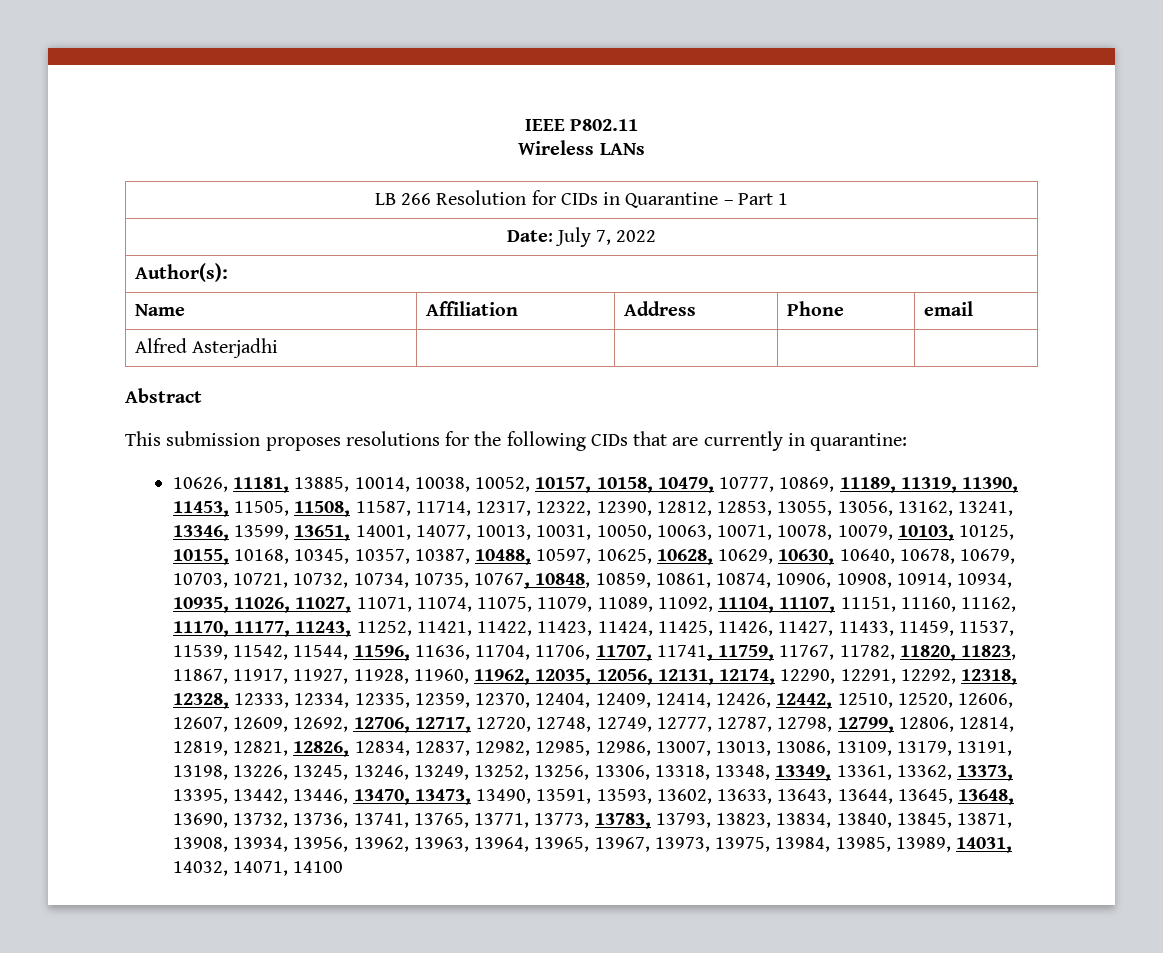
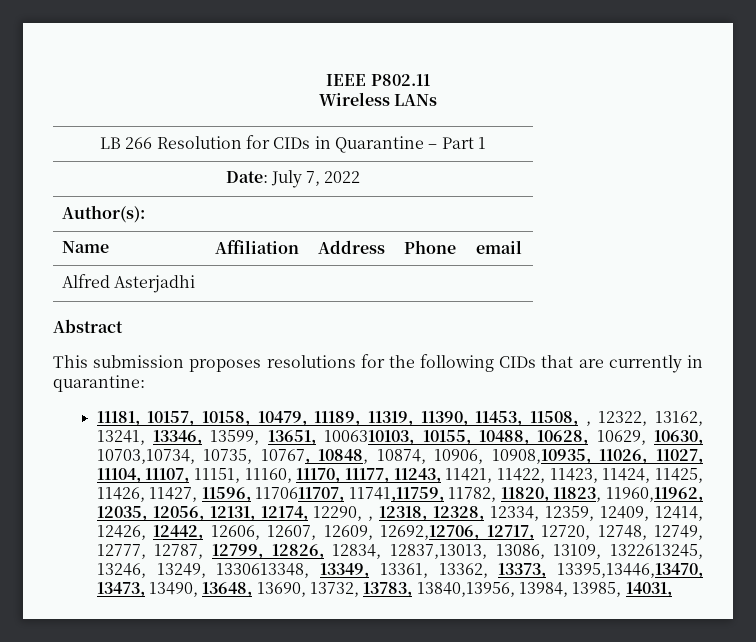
[172,477,531,493] 10626, 11181, 13885, 10014, 10038, 10052, -> [96,411,140,426] 11181,
[719,477,835,492] 10777, 10869, -> (307, 418) none
[233,501,893,517] 11505, 11508, 11587, 11714, 12317, 12322, 12390, 12812, 12853, 13055, 13056, -> [530,411,648,426] 11508, , 12322,
[355,525,1015,541] [172,549,1016,565] [172,573,1013,589] [172,597,713,613] 14001, 14077, 10013, 10031, 10050, 10063, 10071, 10078, 10079, 10103, 10125, 10155, 10168, 10345, 10357, 10387, 10488, 10597, 10625, 10628, 10629, 10630, 10640, 10678, 10679, 10703, 10721, 10732, 10734, 10735, 10767, 10848, 10859, 10861, 10874, 10906, 10908, 10914, 10934, 10935, 11026, 11027, 11071, 11074, 11075, 11079, 11089, 11092, -> [324,430,703,445] [96,449,703,464] 1006310103, 10155, 10488, 10628, 10629, 10630, 10703,10734, 10735, 10767, 10848, 10874, 10906, 10908,10935, 11026, 11027,
[961,597,1017,612] 11162, -> (292, 475) none
[356,621,412,636] 11252, -> (441, 475) none
[838,621,1015,636] [172,645,1017,661] [172,669,531,685] 11433, 11459, 11537, 11539, 11542, 11544, 11596, 11636, 11704, 11706, 11707, 11741, 11759, 11767, 11782, 11820, 11823, 11867, 11917, 11927, 11928, 11960, 11962, -> [201,487,703,502] 11596, 1170611707, 11741,11759, 11782, 11820, 11823, 11960,11962,
[840,669,1018,685] [172,693,591,709] 12291, 12292, 12318, 12328, 12333, 12334, 12335, 12359, 12370, 12404, -> [368,506,595,521] , 12318, 12328, 12334, 12359,
[837,693,953,708] 12510, 12520, -> (204, 532) none
[293,717,410,733] 12692, 12706, -> [380,525,480,540] 12692,12706,
[777,717,1015,733] [172,741,1013,757] [172,765,1014,781] [172,789,1015,805] [172,813,1013,829] [172,837,1013,853] [172,861,344,876] 12798, 12799, 12806, 12814, 12819, 12821, 12826, 12834, 12837, 12982, 12985, 12986, 13007, 13013, 13086, 13109, 13179, 13191, 13198, 13226, 13245, 13246, 13249, 13252, 13256, 13306, 13318, 13348, 13349, 13361, 13362, 13373, 13395, 13442, 13446, 13470, 13473, 13490, 13591, 13593, 13602, 13633, 13643, 13644, 13645, 13648, 13690, 13732, 13736, 13741, 13765, 13771, 13773, 13783, 13793, 13823, 13834, 13840, 13845, 13871, 13908, 13934, 13956, 13962, 13963, 13964, 13965, 13967, 13973, 13975, 13984, 13985, 13989, 14031, 14032, 14071, 14100 -> [212,544,703,559] [96,563,703,578] [96,582,672,597] 12799, 12826, 12834, 12837,13013, 13086, 13109, 1322613245, 13246, 13249, 1330613348, 13349, 13361, 13362, 13373, 13395,13446,13470, 13473, 13490, 13648, 13690, 13732, 13783, 13840,13956, 13984, 13985, 14031,

